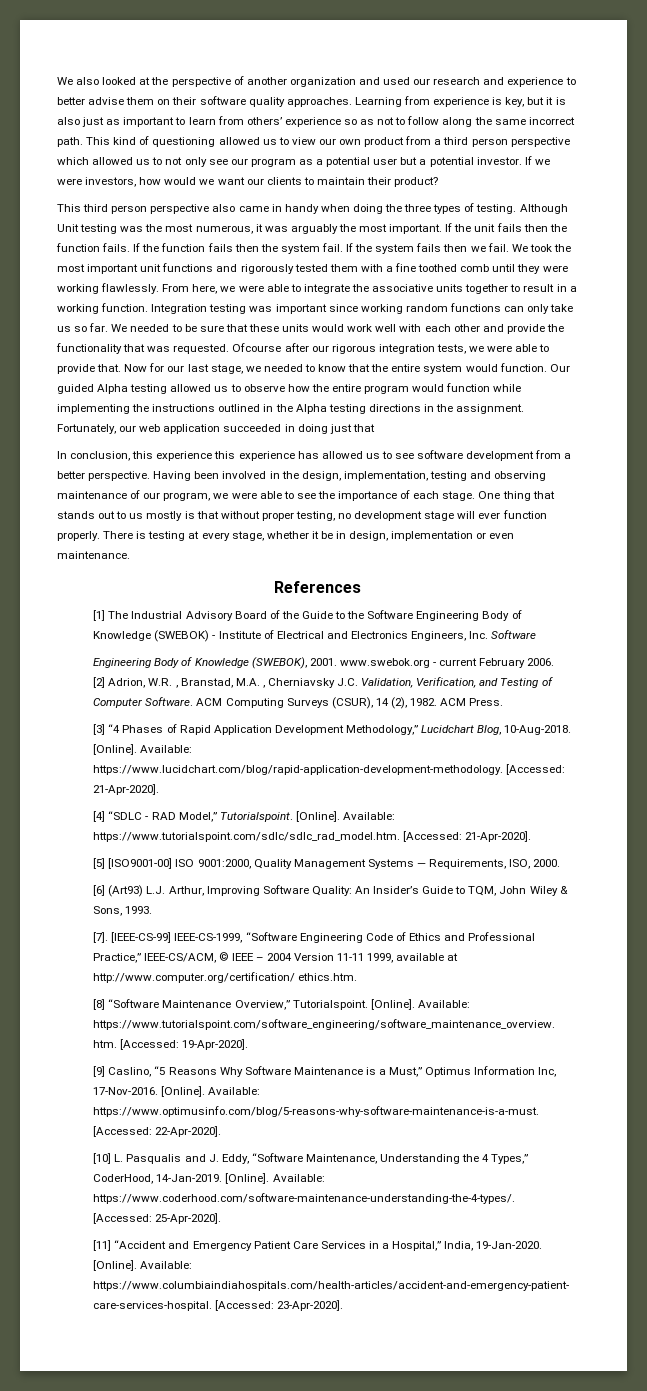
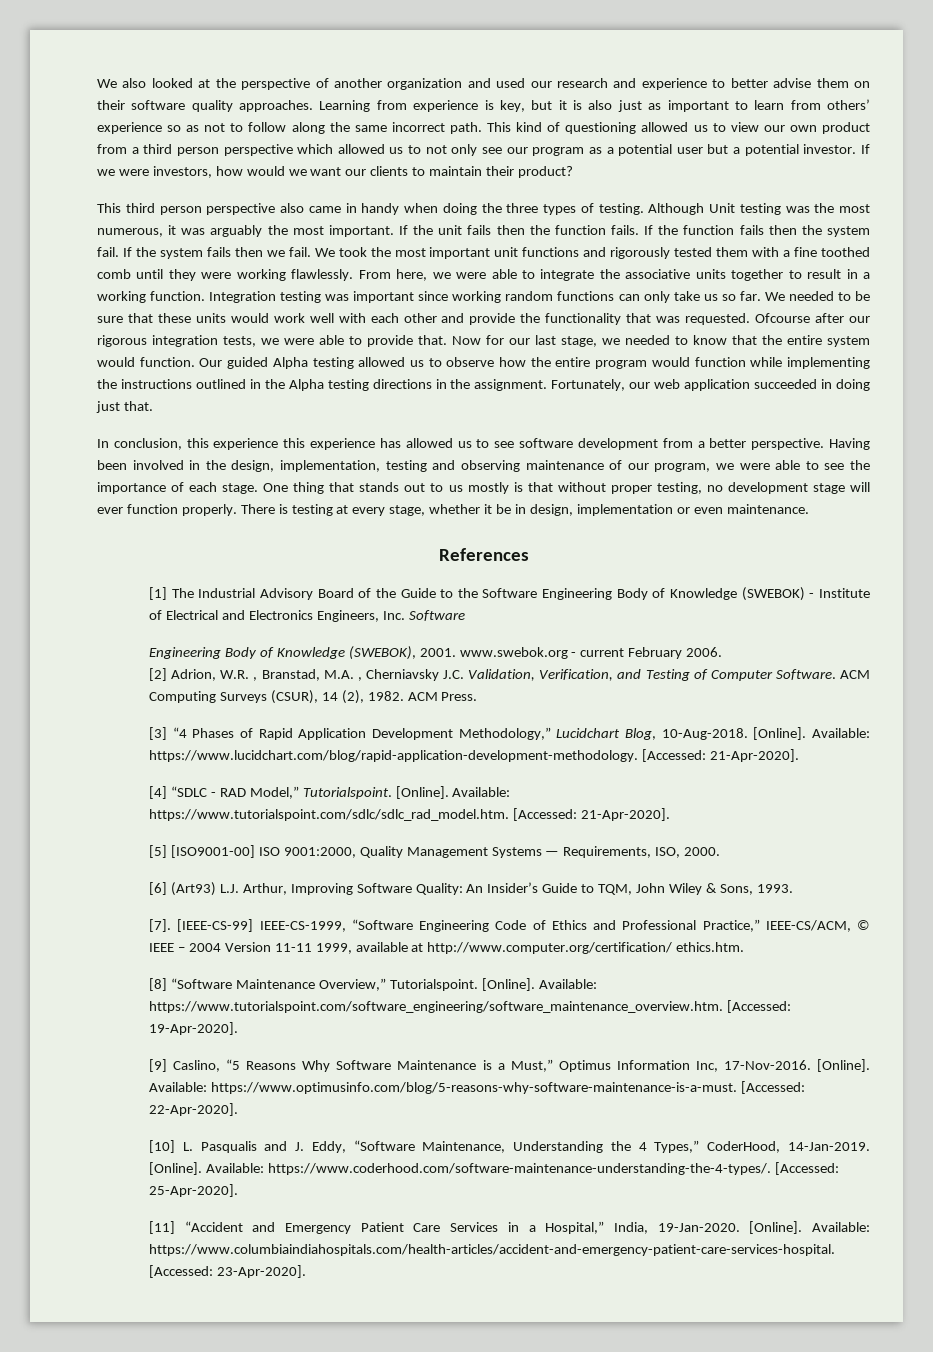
[352,424,375,432] that -> [123,401,153,411] that.

